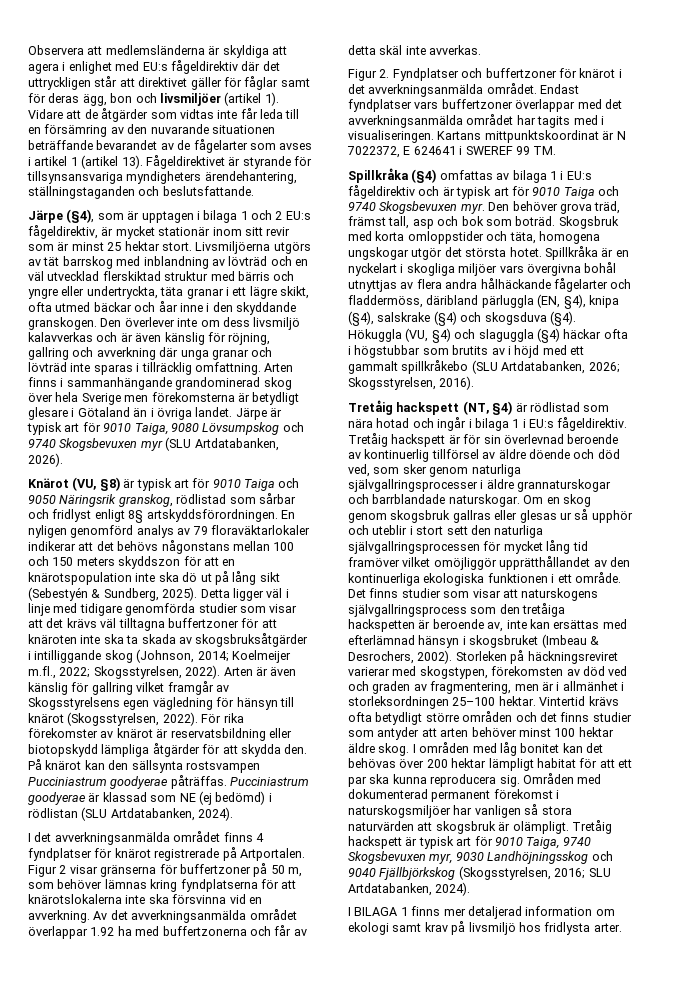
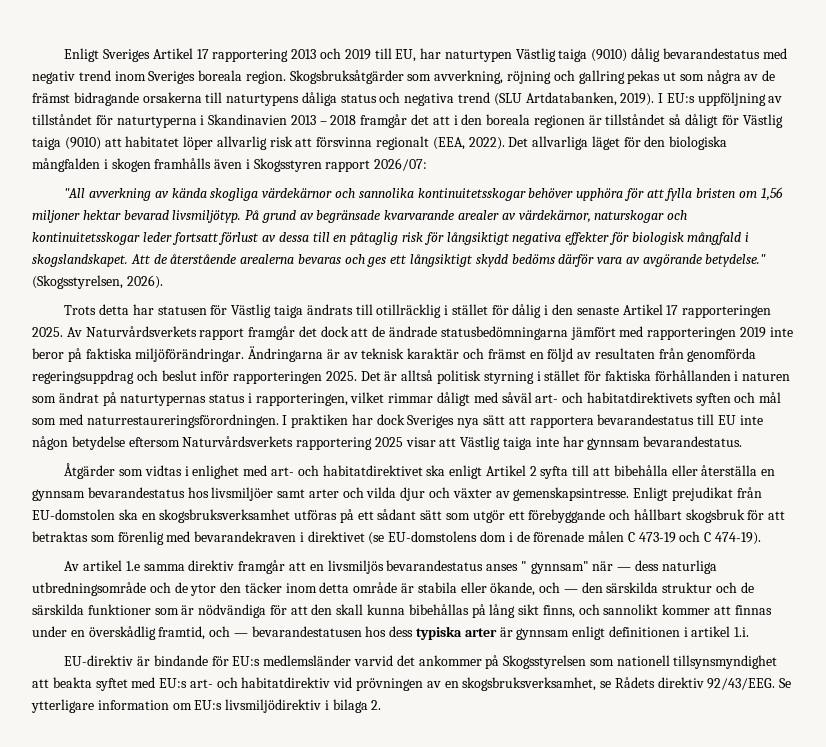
[28,45,287,58] [28,60,280,74] [28,76,310,90] [28,92,279,106] [28,108,300,122] [28,124,275,137] [28,139,313,153] [28,155,312,169] [27,171,297,184] [28,186,254,199] [28,209,311,223] [28,225,291,239] [28,241,311,254] [28,256,308,269] [28,271,295,281] [28,286,309,299] [28,301,296,315] [28,317,301,330] [28,332,271,345] [28,347,273,360] [28,362,294,375] [28,377,292,390] [28,392,300,405] [28,407,282,420] [27,422,304,435] [28,437,279,451] [28,453,63,467] [28,477,300,491] [28,493,296,507] [28,509,295,523] [28,525,310,538] [28,540,295,554] [28,556,236,569] [28,571,280,585] [28,587,289,601] [28,603,298,616] [28,618,277,631] [28,633,309,647] [28,649,291,663] [28,665,297,679] [28,681,229,695] [28,697,294,710] [28,712,244,726] [28,728,292,741] [28,743,308,757] [28,759,260,773] [28,775,310,789] [28,791,272,805] [28,807,234,821] [28,831,264,845] [28,847,305,861] [28,863,302,877] [28,879,297,892] [28,894,262,904] [28,909,297,923] [28,925,307,939] [348,45,482,55] [348,68,622,81] [348,83,580,97] [348,99,622,112] [348,114,604,128] [348,130,626,143] [347,146,557,158] [348,168,592,183] [348,185,619,199] [348,201,621,214] [348,216,619,229] [348,231,600,244] [348,246,629,260] [348,262,617,276] [348,278,632,292] [348,294,619,309] [348,311,576,326] [348,328,628,343] [348,345,584,358] [348,360,620,374] [348,376,475,390] [348,400,610,415] [348,417,628,431] [348,433,619,447] [348,449,620,462] [348,464,521,477] [348,479,612,492] [348,494,591,507] [348,509,633,523] [348,525,544,538] [348,540,588,554] [348,556,630,570] [348,572,621,586] [348,588,599,601] [348,603,566,617] [348,619,627,632] [348,634,599,648] [348,650,618,664] [348,666,628,679] [348,681,624,694] [348,696,619,709] [348,711,632,725] [348,727,614,740] [348,742,603,756] [348,758,632,771] [348,773,602,787] [348,789,560,802] [348,804,572,818] [348,820,612,834] [348,836,591,849] [348,851,613,864] [348,866,611,880] [348,882,471,896] [348,906,615,919] [348,921,622,935] Observera att medlemsländerna är skyldiga att agera i enlighet med EU:s fågeldirektiv där det uttryckligen står att direktivet gäller för fåglar samt för deras ägg, bon och livsmiljöer (artikel 1). Vidare att de åtgärder som vidtas inte får leda till en försämring av den nuvarande situationen beträffande bevarandet av de fågelarter som avses i artikel 1 (artikel 13). Fågeldirektivet är styrande för tillsynsansvariga myndigheters ärendehantering, ställningstaganden och beslutsfattande. // Järpe (§4), som är upptagen i bilaga 1 och 2 EU:s fågeldirektiv, är mycket stationär inom sitt revir som är minst 25 hektar stort. Livsmiljöerna utgörs av tät barrskog med inblandning av lövträd och en väl utvecklad flerskiktad struktur med bärris och yngre eller undertryckta, täta granar i ett lägre skikt, ofta utmed bäckar och åar inne i den skyddande granskogen. Den överlever inte om dess livsmiljö kalavverkas och är även känslig för röjning, gallring och avverkning där unga granar och lövträd inte sparas i tillräcklig omfattning. Arten finns i sammanhängande grandominerad skog över hela Sverige men förekomsterna är betydligt glesare i Götaland än i övriga landet. Järpe är typisk art för 9010 Taiga, 9080 Lövsumpskog och 9740 Skogsbevuxen myr (SLU Artdatabanken, 2026). // Knärot (VU, §8) är typisk art för 9010 Taiga och 9050 Näringsrik granskog, rödlistad som sårbar och fridlyst enligt 8§ artskyddsförordningen. En nyligen genomförd analys av 79 floraväktarlokaler indikerar att det behövs någonstans mellan 100 och 150 meters skyddszon för att en knärotspopulation inte ska dö ut på lång sikt (Sebestyén & Sundberg, 2025). Detta ligger väl i linje med tidigare genomförda studier som visar att det krävs väl tilltagna buffertzoner för att knäroten inte ska ta skada av skogsbruksåtgärder i intilliggande skog (Johnson, 2014; Koelmeijer m.fl., 2022; Skogsstyrelsen, 2022). Arten är även känslig för gallring vilket framgår av Skogsstyrelsens egen vägledning för hänsyn till knärot (Skogsstyrelsen, 2022). För rika förekomster av knärot är reservatsbildning eller biotopskydd lämpliga åtgärder för att skydda den. På knärot kan den sällsynta rostsvampen Pucciniastrum goodyerae påträffas. Pucciniastrum goodyerae är klassad som NE (ej bedömd) i rödlistan (SLU Artdatabanken, 2024). // I det avverkningsanmälda området finns 4 fyndplatser för knärot registrerade på Artportalen. Figur 2 visar gränserna för buffertzoner på 50 m, som behöver lämnas kring fyndplatserna för att knärotslokalerna inte ska försvinna vid en avverkning. Av det avverkningsanmälda området överlappar 1.92 ha med buffertzonerna och får av detta skäl inte avverkas. // Figur 2. Fyndplatser och buffertzoner för knärot i det avverkningsanmälda området. Endast fyndplatser vars buffertzoner överlappar med det avverkningsanmälda området har tagits med i visualiseringen. Kartans mittpunktskoordinat är N 7022372, E 624641 i SWEREF 99 TM. // Spillkråka (§4) omfattas av bilaga 1 i EU:s fågeldirektiv och är typisk art för 9010 Taiga och 9740 Skogsbevuxen myr. Den behöver grova träd, främst tall, asp och bok som boträd. Skogsbruk med korta omloppstider och täta, homogena ungskogar utgör det största hotet. Spillkråka är en nyckelart i skogliga miljöer vars övergivna bohål utnyttjas av flera andra hålhäckande fågelarter och fladdermöss, däribland pärluggla (EN, §4), knipa (§4), salskrake (§4) och skogsduva (§4). Hökuggla (VU, §4) och slaguggla (§4) häckar ofta i högstubbar som brutits av i höjd med ett gammalt spillkråkebo (SLU Artdatabanken, 2026; Skogsstyrelsen, 2016). // Tretåig hackspett (NT, §4) är rödlistad som nära hotad och ingår i bilaga 1 i EU:s fågeldirektiv. Tretåig hackspett är för sin överlevnad beroende av kontinuerlig tillförsel av äldre döende och död ved, som sker genom naturliga självgallringsprocesser i äldre grannaturskogar och barrblandade naturskogar. Om en skog genom skogsbruk gallras eller glesas ur så upphör och uteblir i stort sett den naturliga självgallringsprocessen för mycket lång tid framöver vilket omöjliggör upprätthållandet av den kontinuerliga ekologiska funktionen i ett område. Det finns studier som visar att naturskogens självgallringsprocess som den tretåiga hackspetten är beroende av, inte kan ersättas med efterlämnad hänsyn i skogsbruket (Imbeau & Desrochers, 2002). Storleken på häckningsreviret varierar med skogstypen, förekomsten av död ved och graden av fragmentering, men är i allmänhet i storleksordningen 25–100 hektar. Vintertid krävs ofta betydligt större områden och det finns studier som antyder att arten behöver minst 100 hektar äldre skog. I områden med låg bonitet kan det behövas över 200 hektar lämpligt habitat för att ett par ska kunna reproducera sig. Områden med dokumenterad permanent förekomst i naturskogsmiljöer har vanligen så stora naturvärden att skogsbruk är olämpligt. Tretåig hackspett är typisk art för 9010 Taiga, 9740 Skogsbevuxen myr, 9030 Landhöjningsskog och 9040 Fjällbjörkskog (Skogsstyrelsen, 2016; SLU Artdatabanken, 2024). // I BILAGA 1 finns mer detaljerad information om ekologi samt krav på livsmiljö hos fridlysta arter. -> [64,48,787,62] [32,70,776,84] [32,92,783,106] [32,114,783,128] [32,136,728,150] [32,158,428,172] [64,187,783,201] [32,210,688,223] [32,232,750,245] [32,254,767,267] [32,275,163,289] [64,304,772,318] [32,326,793,340] [32,346,757,362] [32,370,791,384] [32,392,782,406] [32,414,763,428] [32,436,743,450] [64,463,776,479] [32,487,762,501] [32,509,786,523] [32,531,762,545] [64,560,717,574] [32,582,754,596] [32,604,772,618] [32,626,750,640] [64,655,778,669] [32,677,792,691] [31,699,382,713] Enligt Sveriges Artikel 17 rapportering 2013 och 2019 till EU, har naturtypen Västlig taiga (9010) dålig bevarandestatus med negativ trend inom Sveriges boreala region. Skogsbruksåtgärder som avverkning, röjning och gallring pekas ut som några av de främst bidragande orsakerna till naturtypens dåliga status och negativa trend (SLU Artdatabanken, 2019). I EU:s uppföljning av tillståndet för naturtyperna i Skandinavien 2013 – 2018 framgår det att i den boreala regionen är tillståndet så dåligt för Västlig taiga (9010) att habitatet löper allvarlig risk att försvinna regionalt (EEA, 2022). Det allvarliga läget för den biologiska mångfalden i skogen framhålls även i Skogsstyren rapport 2026/07: // "All avverkning av kända skogliga värdekärnor och sannolika kontinuitetsskogar behöver upphöra för att fylla bristen om 1,56 miljoner hektar bevarad livsmiljötyp. På grund av begränsade kvarvarande arealer av värdekärnor, naturskogar och kontinuitetsskogar leder fortsatt förlust av dessa till en påtaglig risk för långsiktigt negativa effekter för biologisk mångfald i skogslandskapet. Att de återstående arealerna bevaras och ges ett långsiktigt skydd bedöms därför vara av avgörande betydelse." (Skogsstyrelsen, 2026). // Trots detta har statusen för Västlig taiga ändrats till otillräcklig i stället för dålig i den senaste Artikel 17 rapporteringen 2025. Av Naturvårdsverkets rapport framgår det dock att de ändrade statusbedömningarna jämfört med rapporteringen 2019 inte beror på faktiska miljöförändringar. Ändringarna är av teknisk karaktär och främst en följd av resultaten från genomförda regeringsuppdrag och beslut inför rapporteringen 2025. Det är alltså politisk styrning i stället för faktiska förhållanden i naturen som ändrat på naturtypernas status i rapporteringen, vilket rimmar dåligt med såväl art- och habitatdirektivets syften och mål som med naturrestaureringsförordningen. I praktiken har dock Sveriges nya sätt att rapportera bevarandestatus till EU inte någon betydelse eftersom Naturvårdsverkets rapportering 2025 visar att Västlig taiga inte har gynnsam bevarandestatus. // Åtgärder som vidtas i enlighet med art- och habitatdirektivet ska enligt Artikel 2 syfta till att bibehålla eller återställa en gynnsam bevarandestatus hos livsmiljöer samt arter och vilda djur och växter av gemenskapsintresse. Enligt prejudikat från EU-domstolen ska en skogsbruksverksamhet utföras på ett sådant sätt som utgör ett förebyggande och hållbart skogsbruk för att betraktas som förenlig med bevarandekraven i direktivet (se EU-domstolens dom i de förenade målen C 473-19 och C 474-19). // Av artikel 1.e samma direktiv framgår att en livsmiljös bevarandestatus anses " gynnsam" när — dess naturliga utbredningsområde och de ytor den täcker inom detta område är stabila eller ökande, och — den särskilda struktur och de särskilda funktioner som är nödvändiga för att den skall kunna bibehållas på lång sikt finns, och sannolikt kommer att finnas under en överskådlig framtid, och — bevarandestatusen hos dess typiska arter är gynnsam enligt definitionen i artikel 1.i. // EU-direktiv är bindande för EU:s medlemsländer varvid det ankommer på Skogsstyrelsen som nationell tillsynsmyndighet att beakta syftet med EU:s art- och habitatdirektiv vid prövningen av en skogsbruksverksamhet, se Rådets direktiv 92/43/EEG. Se ytterligare information om EU:s livsmiljödirektiv i bilaga 2.

